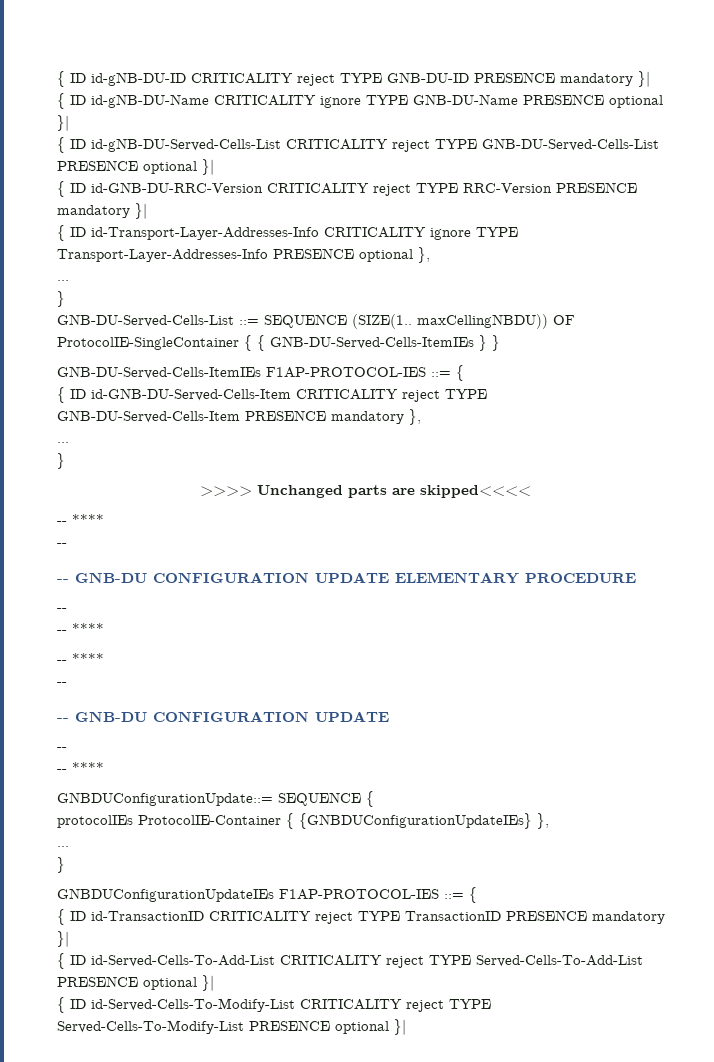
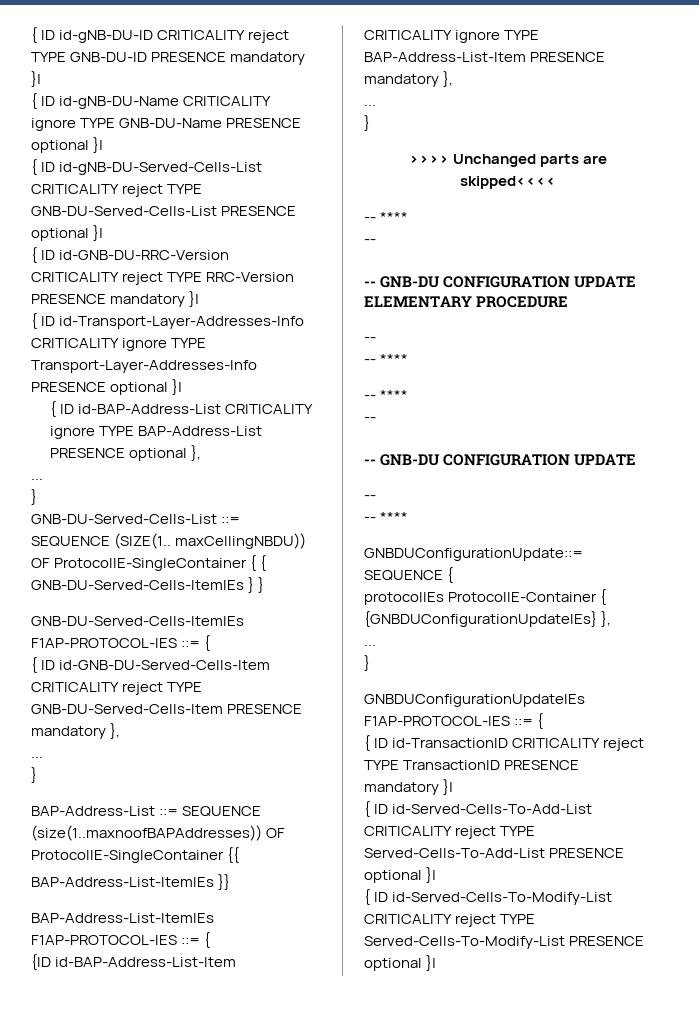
(413, 255) none -> [172,379,183,395] [49,401,313,417] [49,426,262,439] [49,448,187,461] }| // { ID id-BAP-Address-List CRITICALITY ignore TYPE BAP-Address-List PRESENCE optional
(65, 461) none -> [31,806,262,817] [31,825,286,841] [31,847,240,863] [31,874,231,890] [31,913,214,923] [31,932,211,948] [31,954,237,970] [364,30,540,43] [364,52,606,62] [364,71,454,87] [364,104,376,106] [364,115,370,131] // BAP-Address-List ::= SEQUENCE (size(1..maxnoofBAPAddresses)) OF ProtocolIE-SingleContainer {{ // BAP-Address-List-ItemIEs }} // BAP-Address-List-ItemIEs F1AP-PROTOCOL-IES ::= { // {ID id-BAP-Address-List-Item CRITICALITY ignore TYPE BAP-Address-List-Item PRESENCE mandatory }, // ... // }

